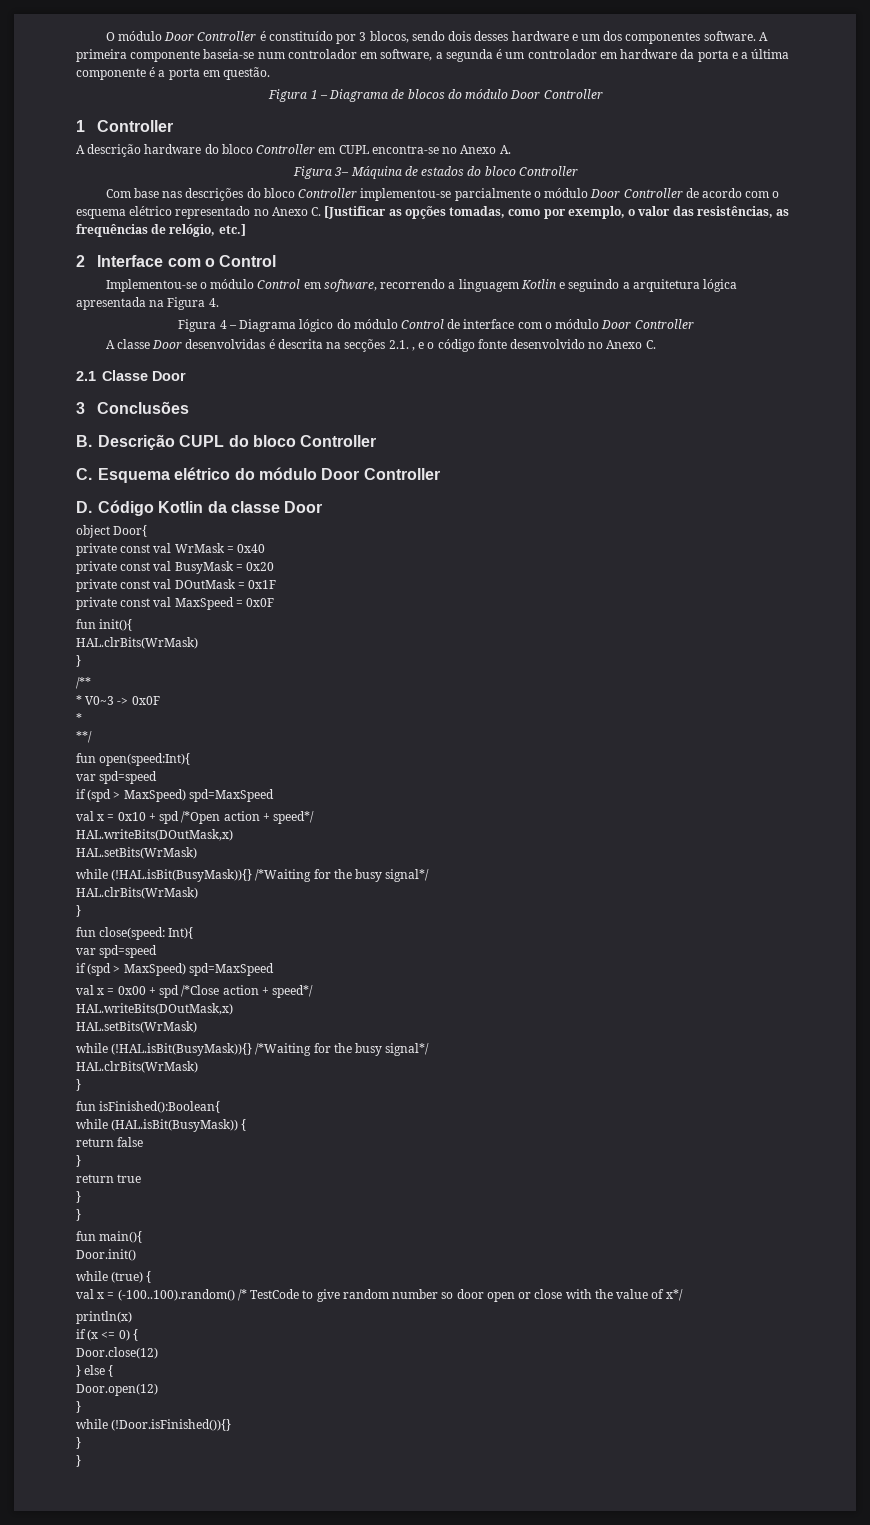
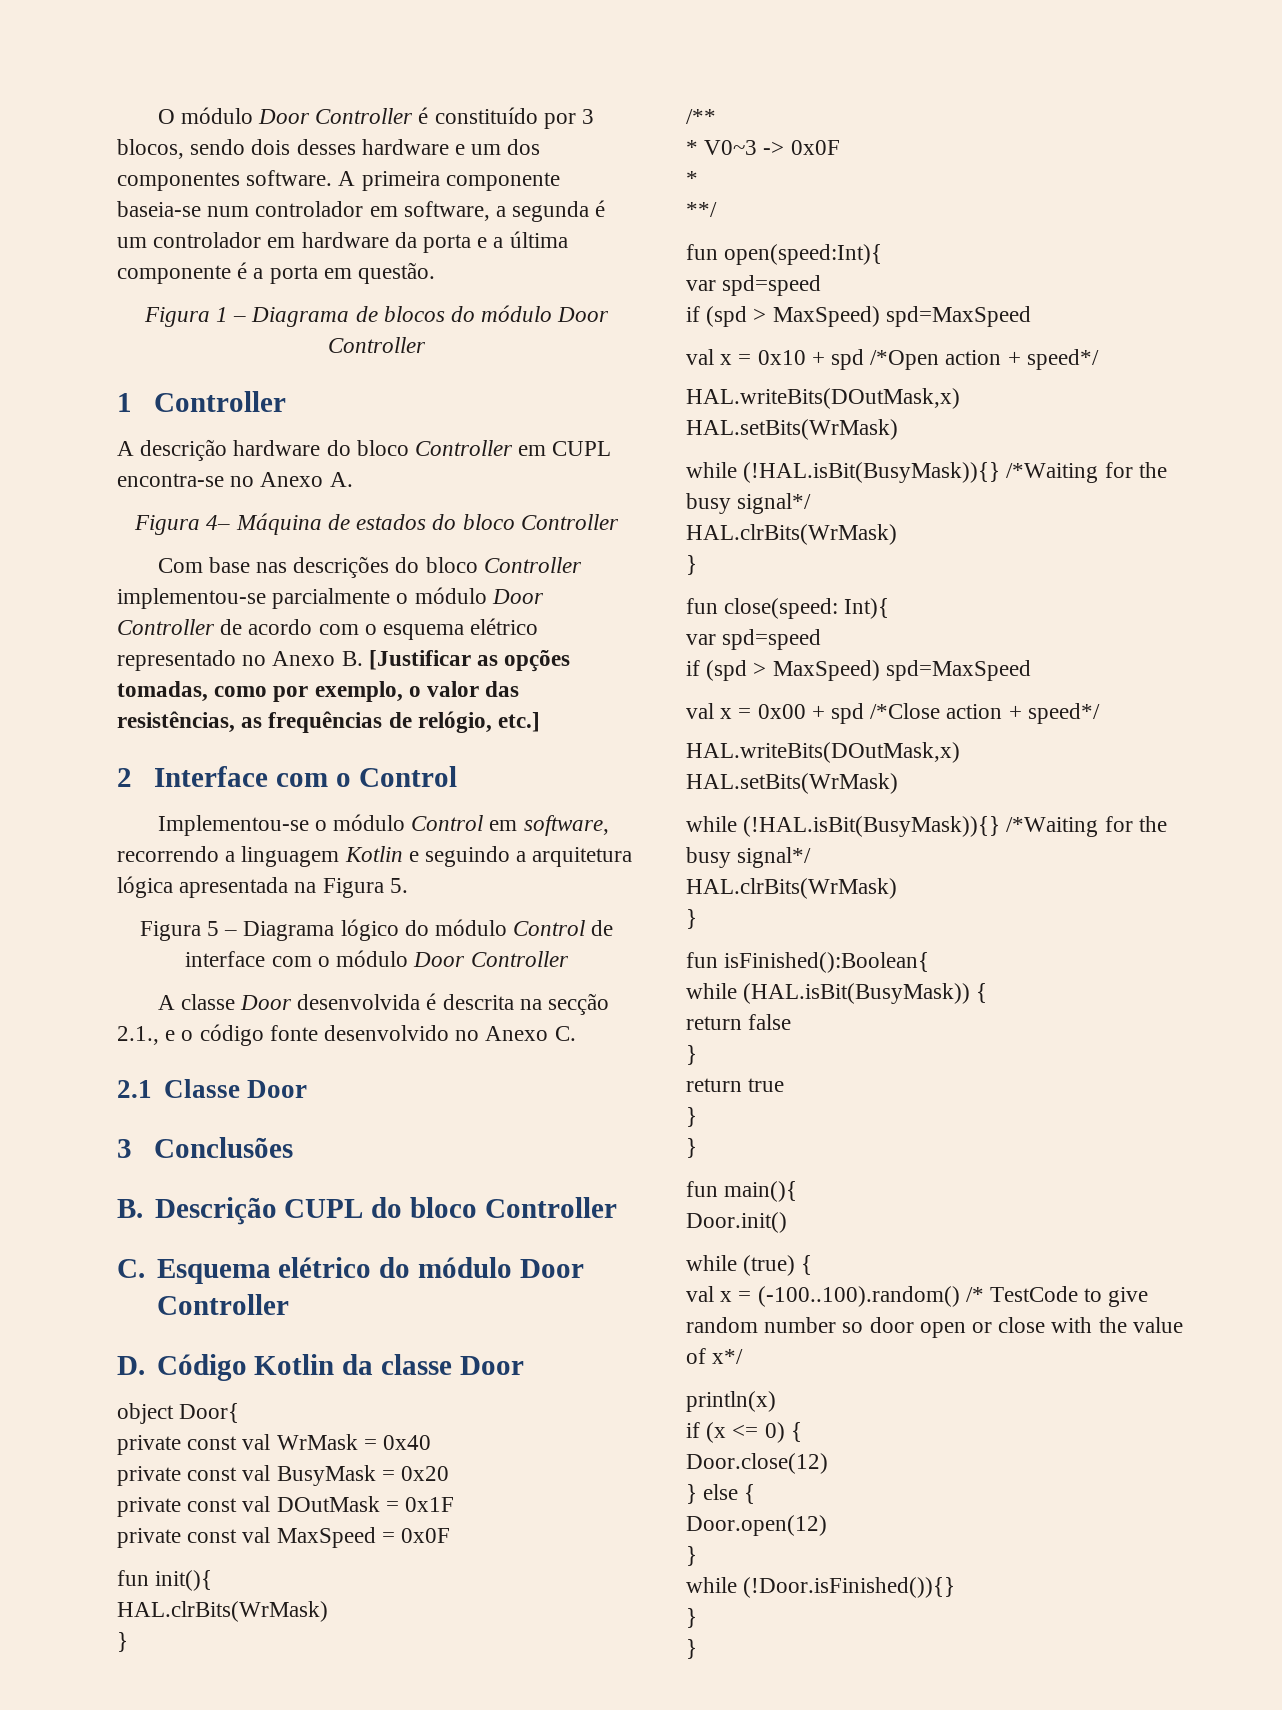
[334,167,350,176] 3– -> [206,515,231,530] 4–
[311,207,322,216] C. -> [341,651,363,666] B.
[208,298,219,307] [178,319,227,332] 4. // Figura 4 -> [389,878,408,893] [139,921,219,941] 5. // Figura 5
[185,339,266,349] desenvolvidas -> [297,994,421,1010] desenvolvida
[344,339,415,352] secções 2.1. , -> [547,993,609,1015] [117,1026,159,1045] secção 2.1.,

